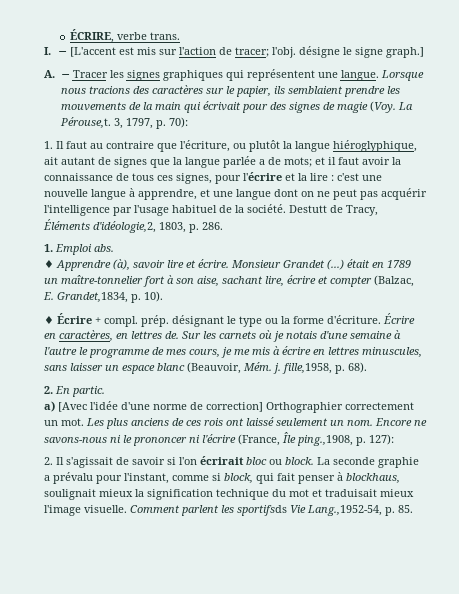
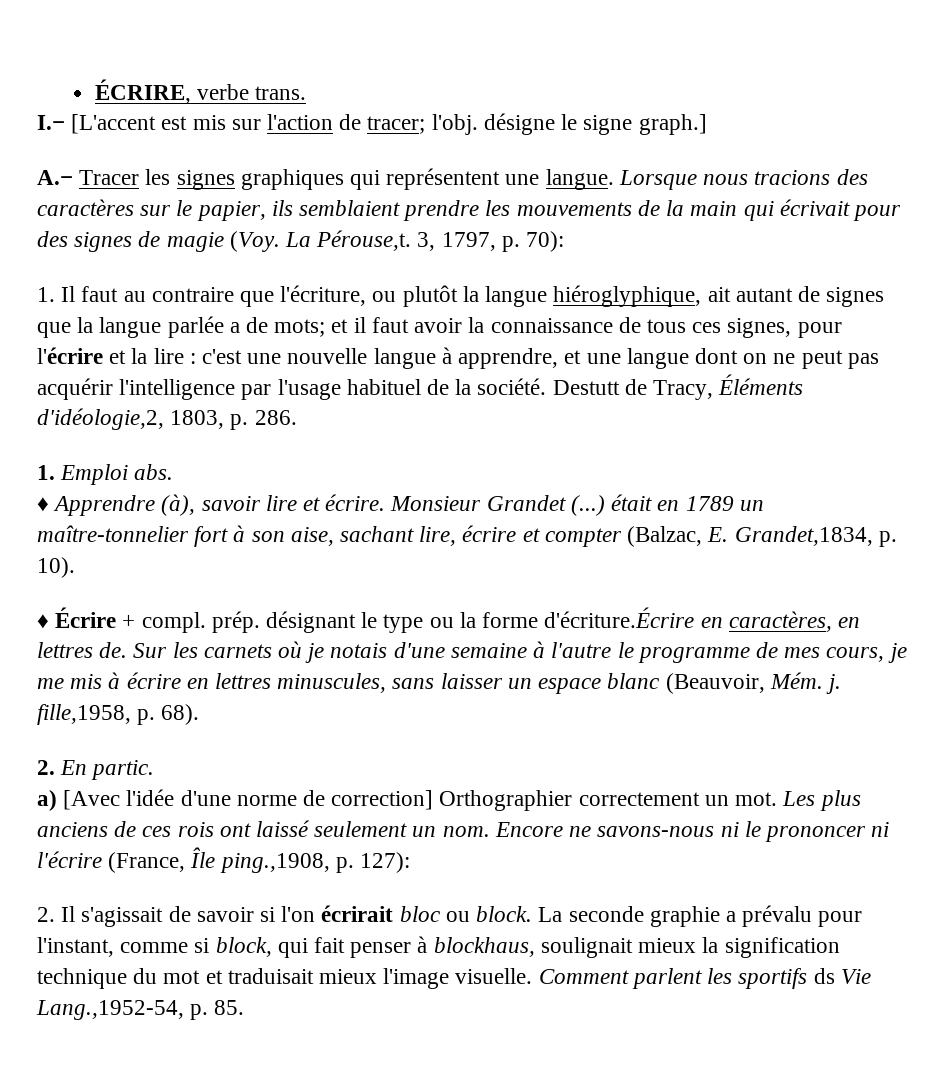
[44,47,67,55] I. − -> [37,115,65,130] I.−
[44,70,70,78] A. − -> [37,170,73,185] A.−
[327,313,415,324] d'écriture. Écrire -> [544,607,695,628] d'écriture.Écrire
[237,505,287,516] sportifsds -> [738,968,835,989] sportifs ds

